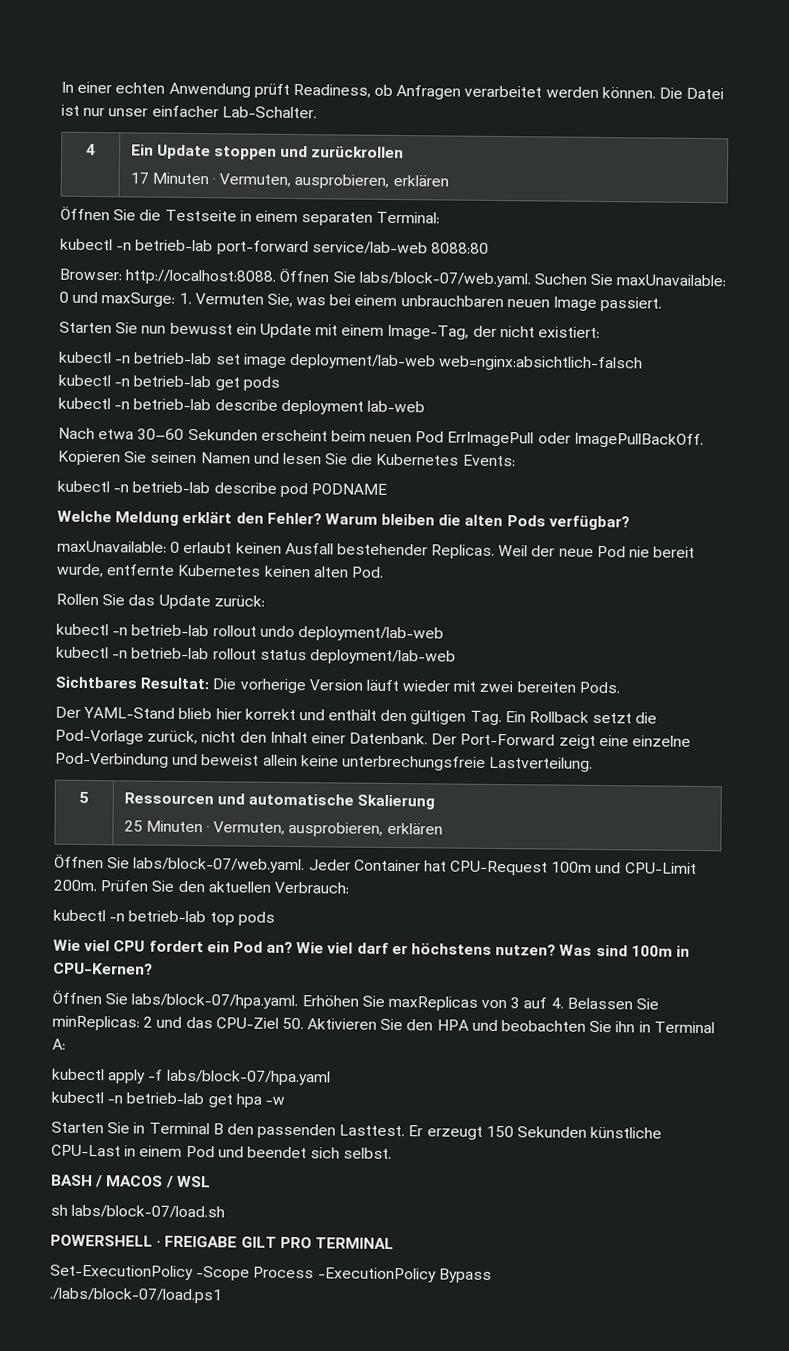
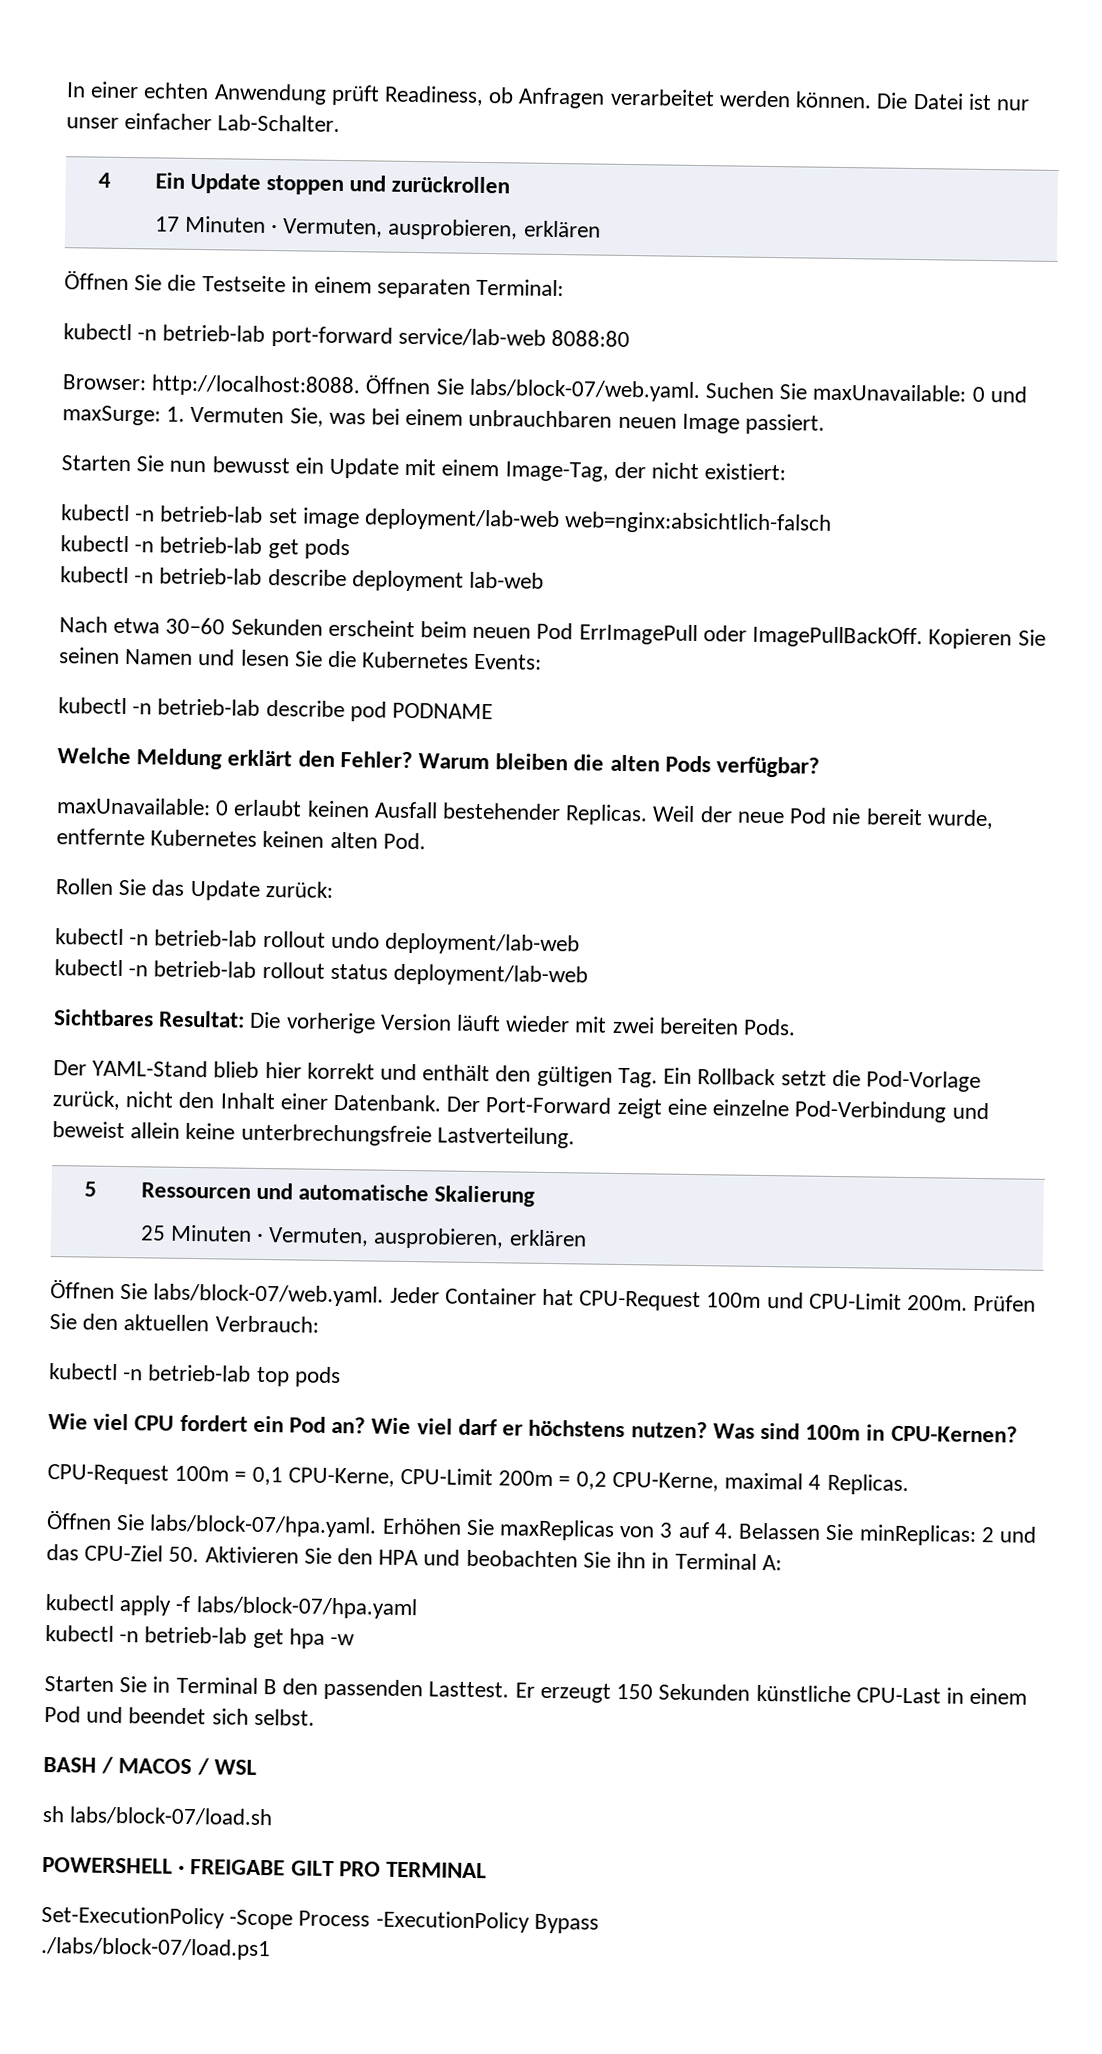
(153, 968) none -> [47,1464,909,1496] // CPU-Request 100m = 0,1 CPU-Kerne, CPU-Limit 200m = 0,2 CPU-Kerne, maximal 4 Replicas.

